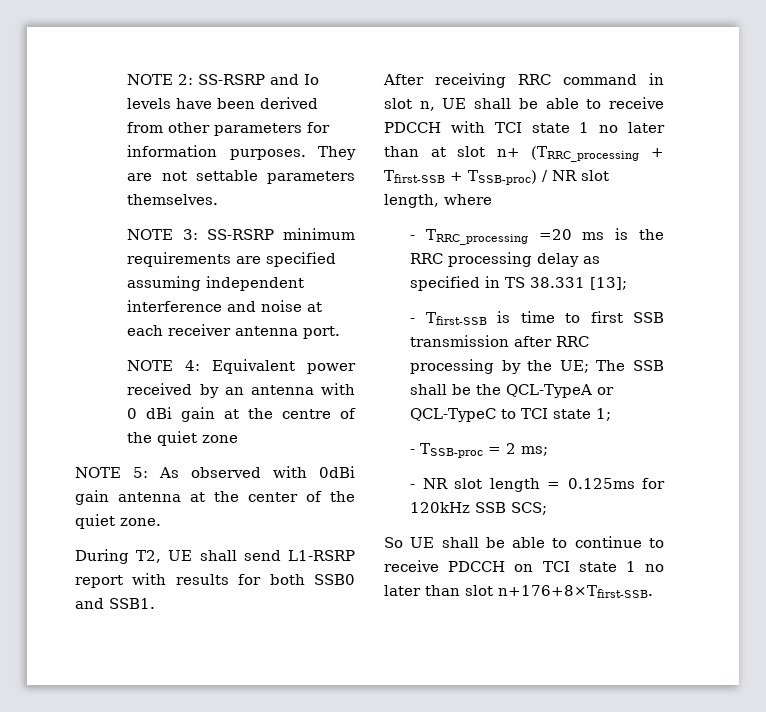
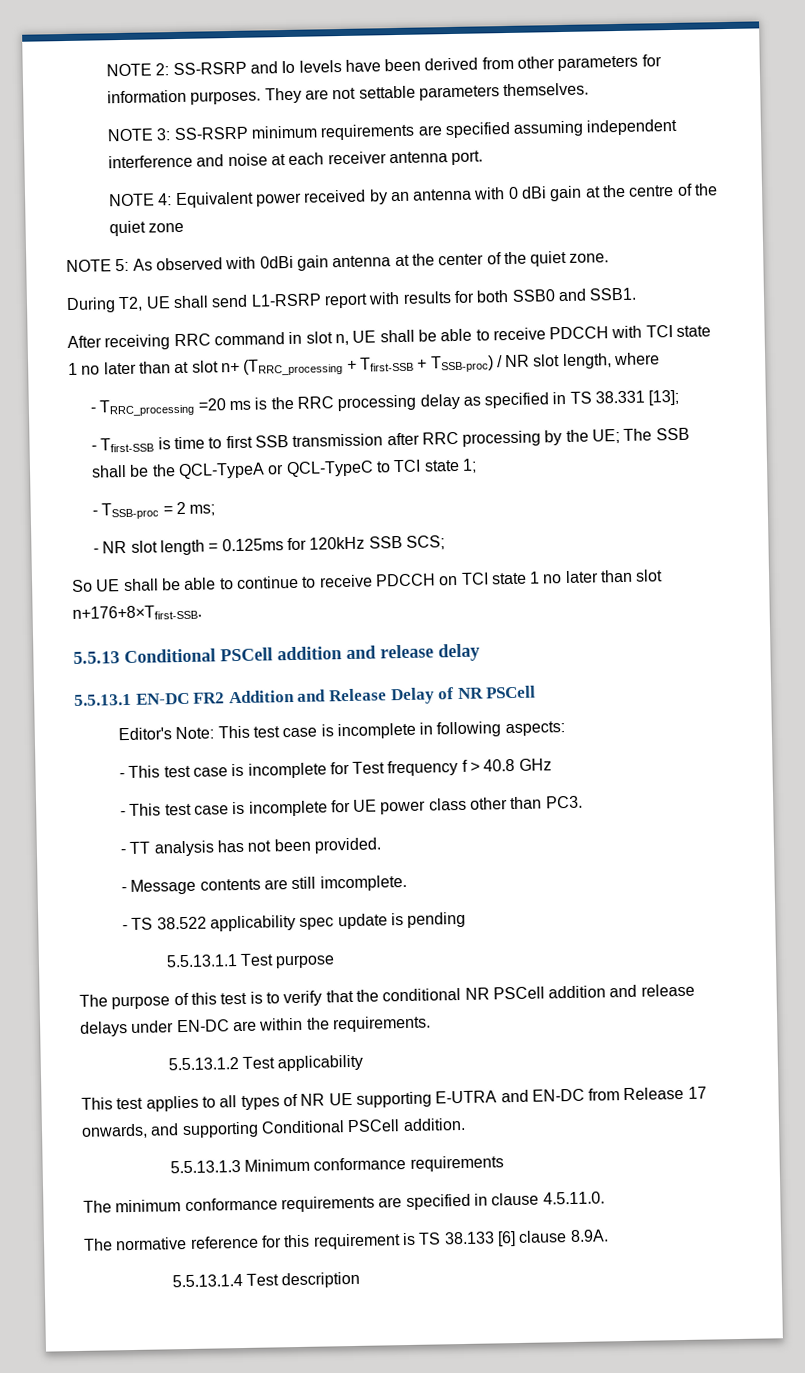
(653, 591) none -> [73,643,480,664] [74,685,537,706] [117,721,565,741] [118,758,552,779] [119,795,583,817] [119,837,382,857] [120,874,407,895] [121,911,467,932] [165,953,336,969] [79,983,695,1010] [80,1015,431,1037] [167,1054,364,1072] [81,1086,707,1112] [81,1117,466,1139] [169,1155,504,1174] [83,1191,605,1213] [83,1229,609,1251] [171,1271,361,1289] // 5.5.13 Conditional PSCell addition and release delay // 5.5.13.1 EN-DC FR2 Addition and Release Delay of NR PSCell // Editor's Note: This test case is incomplete in following aspects: // - This test case is incomplete for Test frequency f > 40.8 GHz // - This test case is incomplete for UE power class other than PC3. // - TT analysis has not been provided. // - Message contents are still imcomplete. // - TS 38.522 applicability spec update is pending // 5.5.13.1.1 Test purpose // The purpose of this test is to verify that the conditional NR PSCell addition and release delays under EN-DC are within the requirements. // 5.5.13.1.2 Test applicability // This test applies to all types of NR UE supporting E-UTRA and EN-DC from Release 17 onwards, and supporting Conditional PSCell addition. // 5.5.13.1.3 Minimum conformance requirements // The minimum conformance requirements are specified in clause 4.5.11.0. // The normative reference for this requirement is TS 38.133 [6] clause 8.9A. // 5.5.13.1.4 Test description

